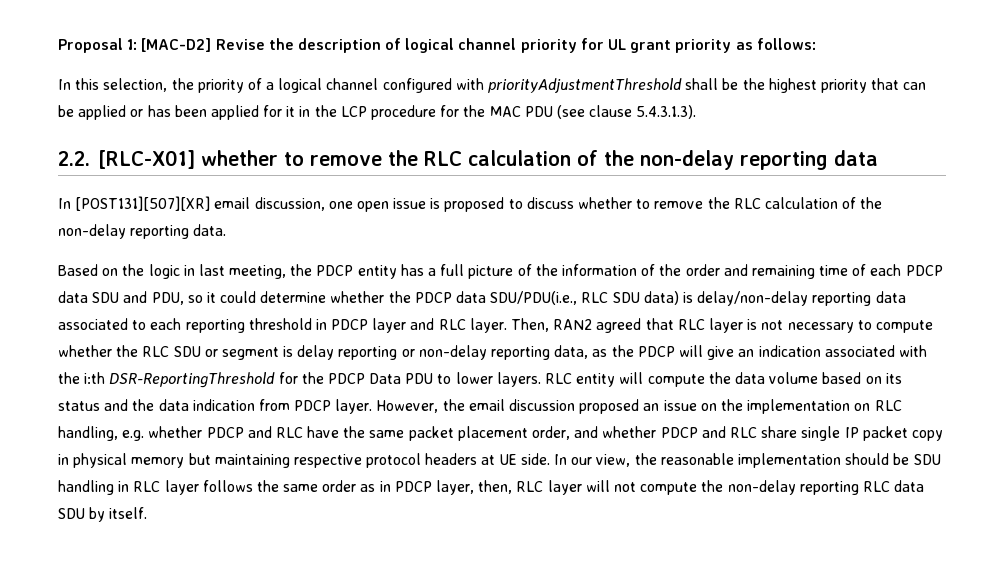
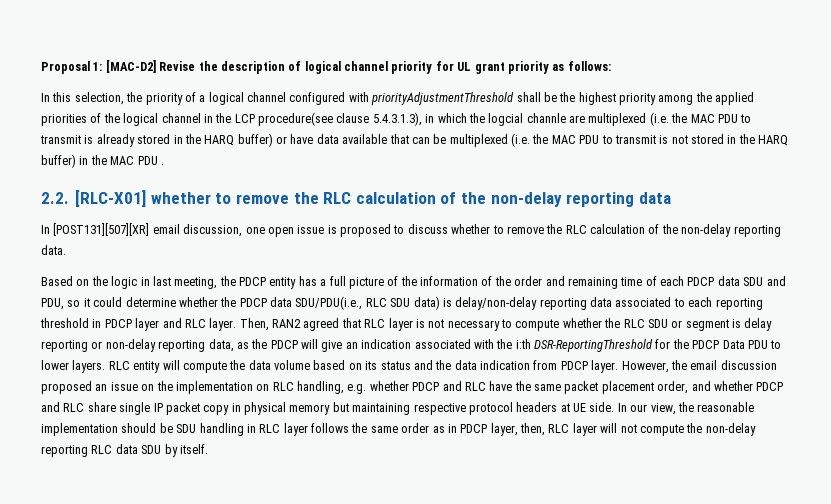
[871,78,927,90] [58,105,697,120] that can be applied or has been applied for it in the LCP procedure for the MAC PDU (see clause 5.4.3.1.3). -> [658,92,755,105] [41,112,752,126] [40,133,789,147] [41,154,164,168] among the applied priorities of the logical channel in the LCP procedure(see clause 5.4.3.1.3), in which the logcial channle are multiplexed (i.e. the MAC PDU to transmit is already stored in the HARQ buffer) or have data available that can be multiplexed (i.e. the MAC PDU to transmit is not stored in the HARQ buffer) in the MAC PDU .

